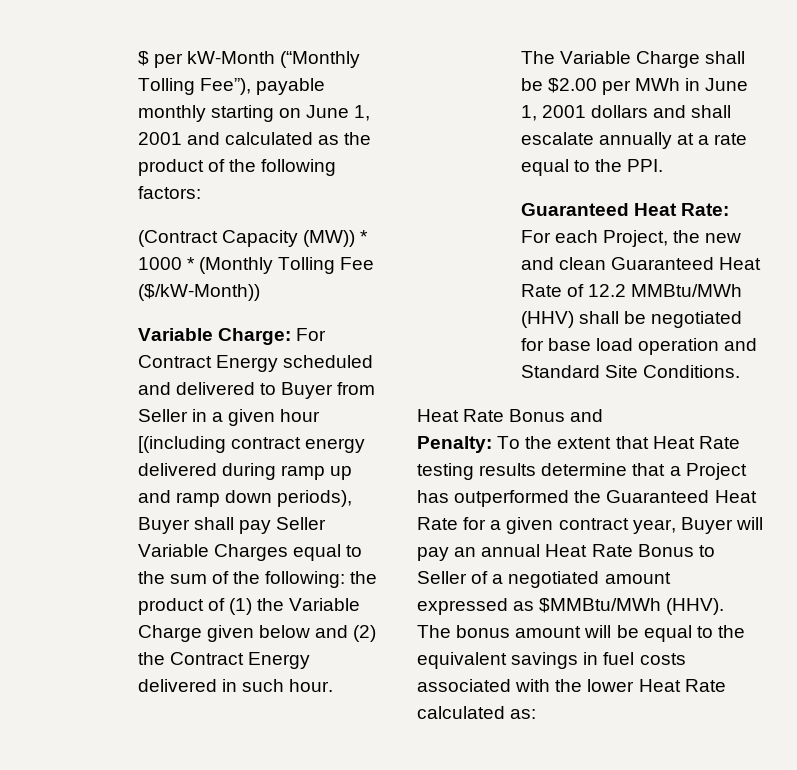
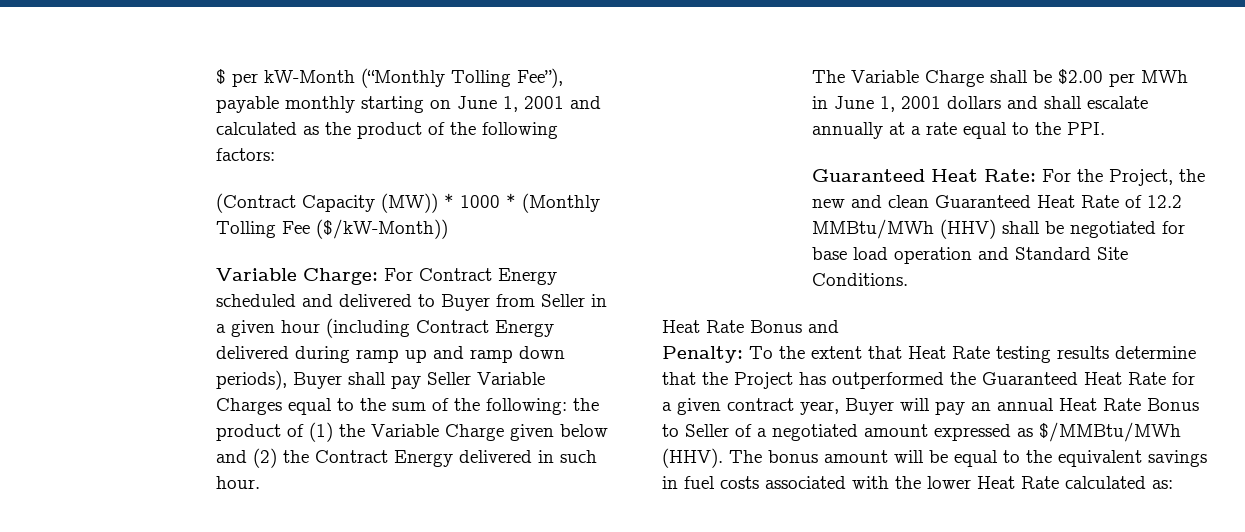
[137,436,366,453] [(including contract energy -> [326,318,555,338] (including Contract Energy
[554,230,598,243] each -> [1077,169,1104,182] the
[669,466,681,476] a -> [702,372,728,385] the
[539,598,662,613] $MMBtu/MWh -> [1039,422,1181,442] $/MMBtu/MWh

